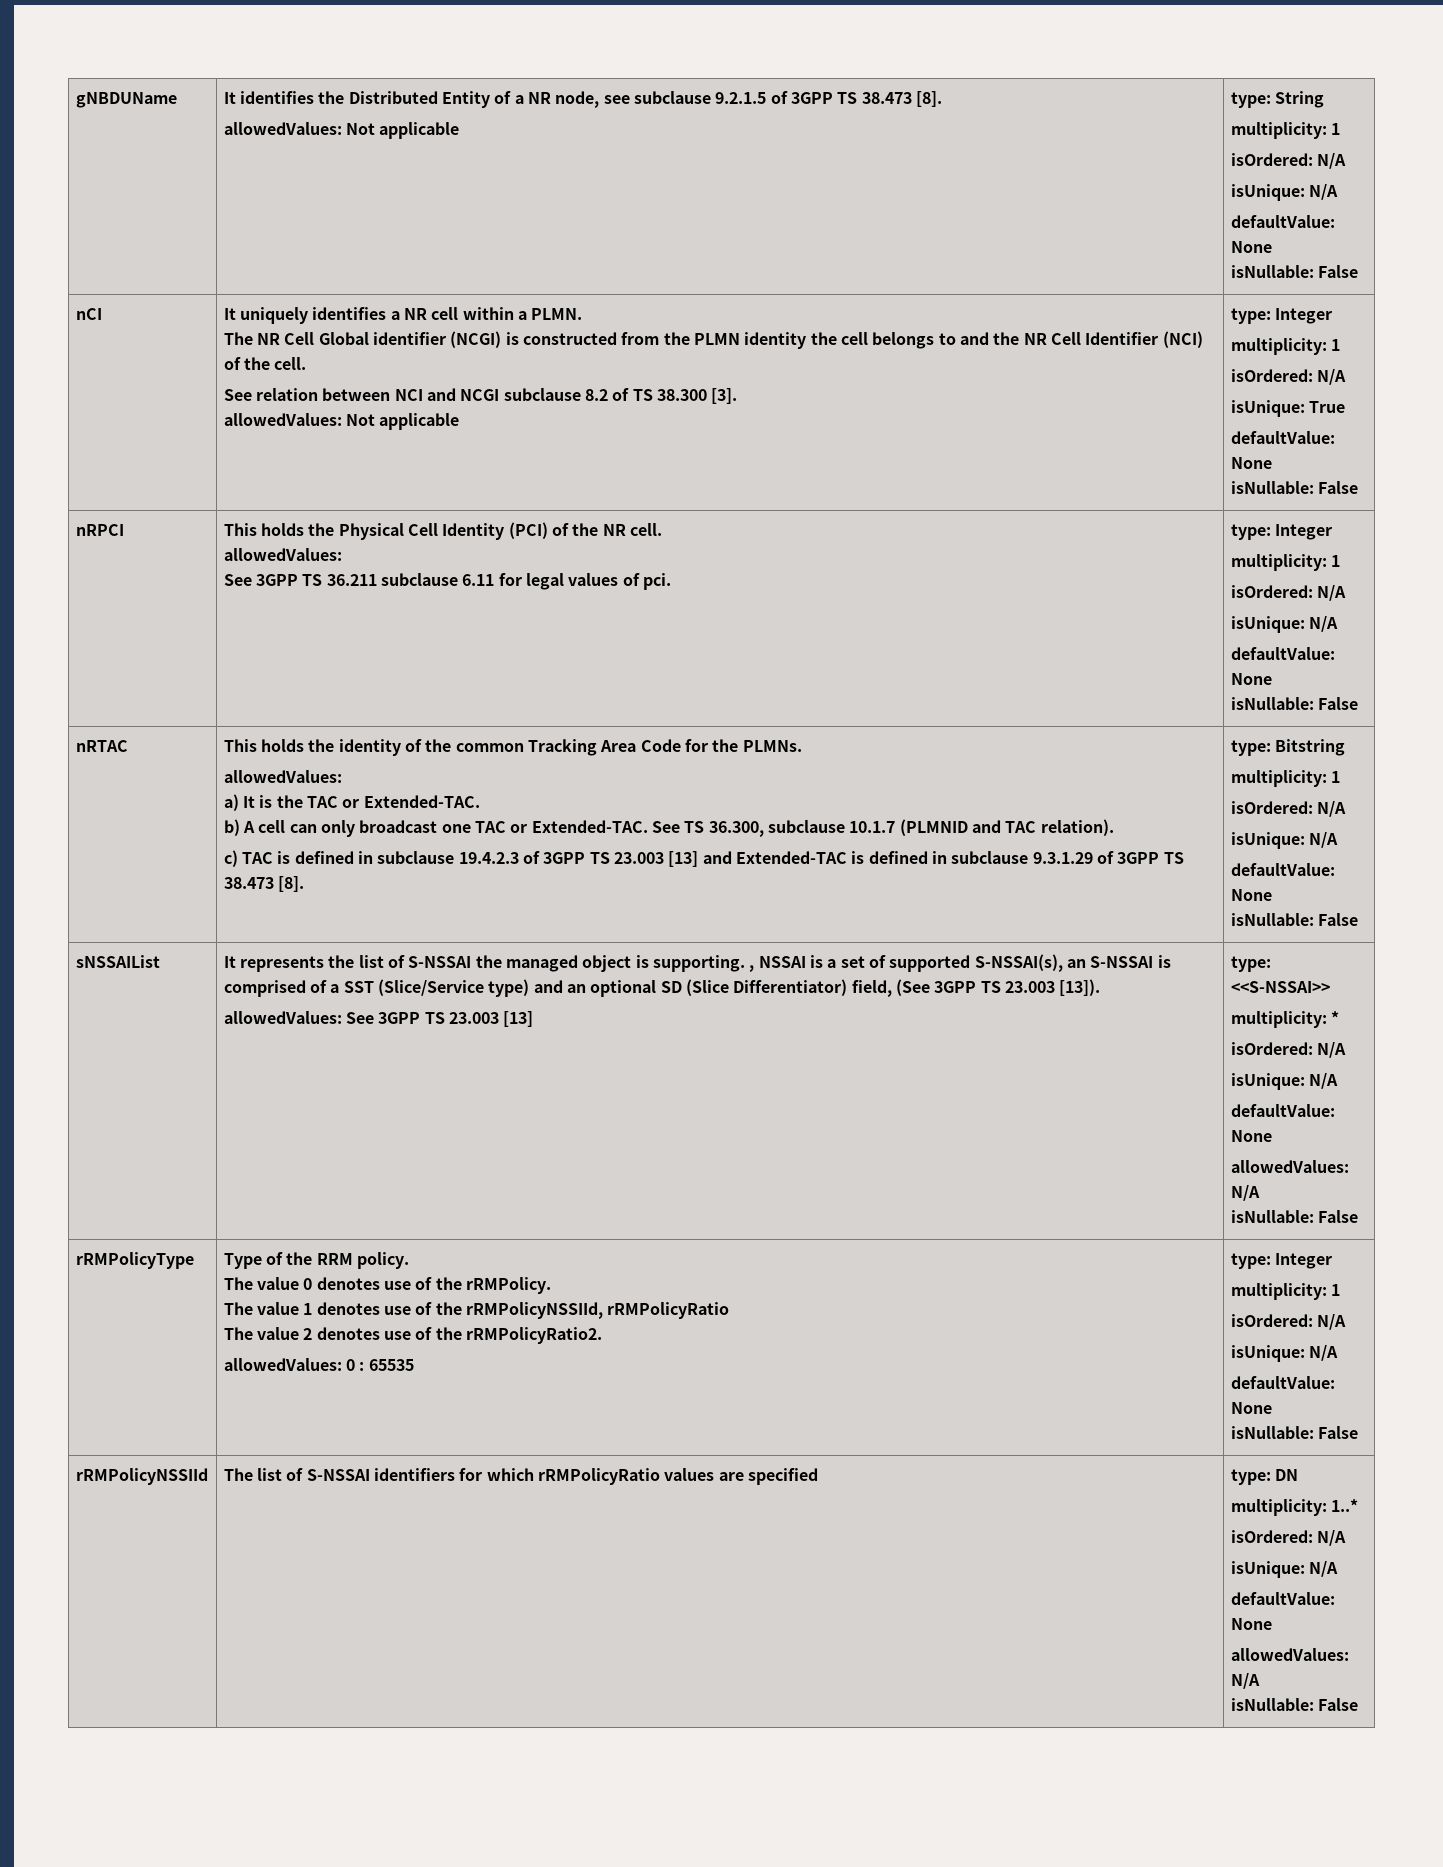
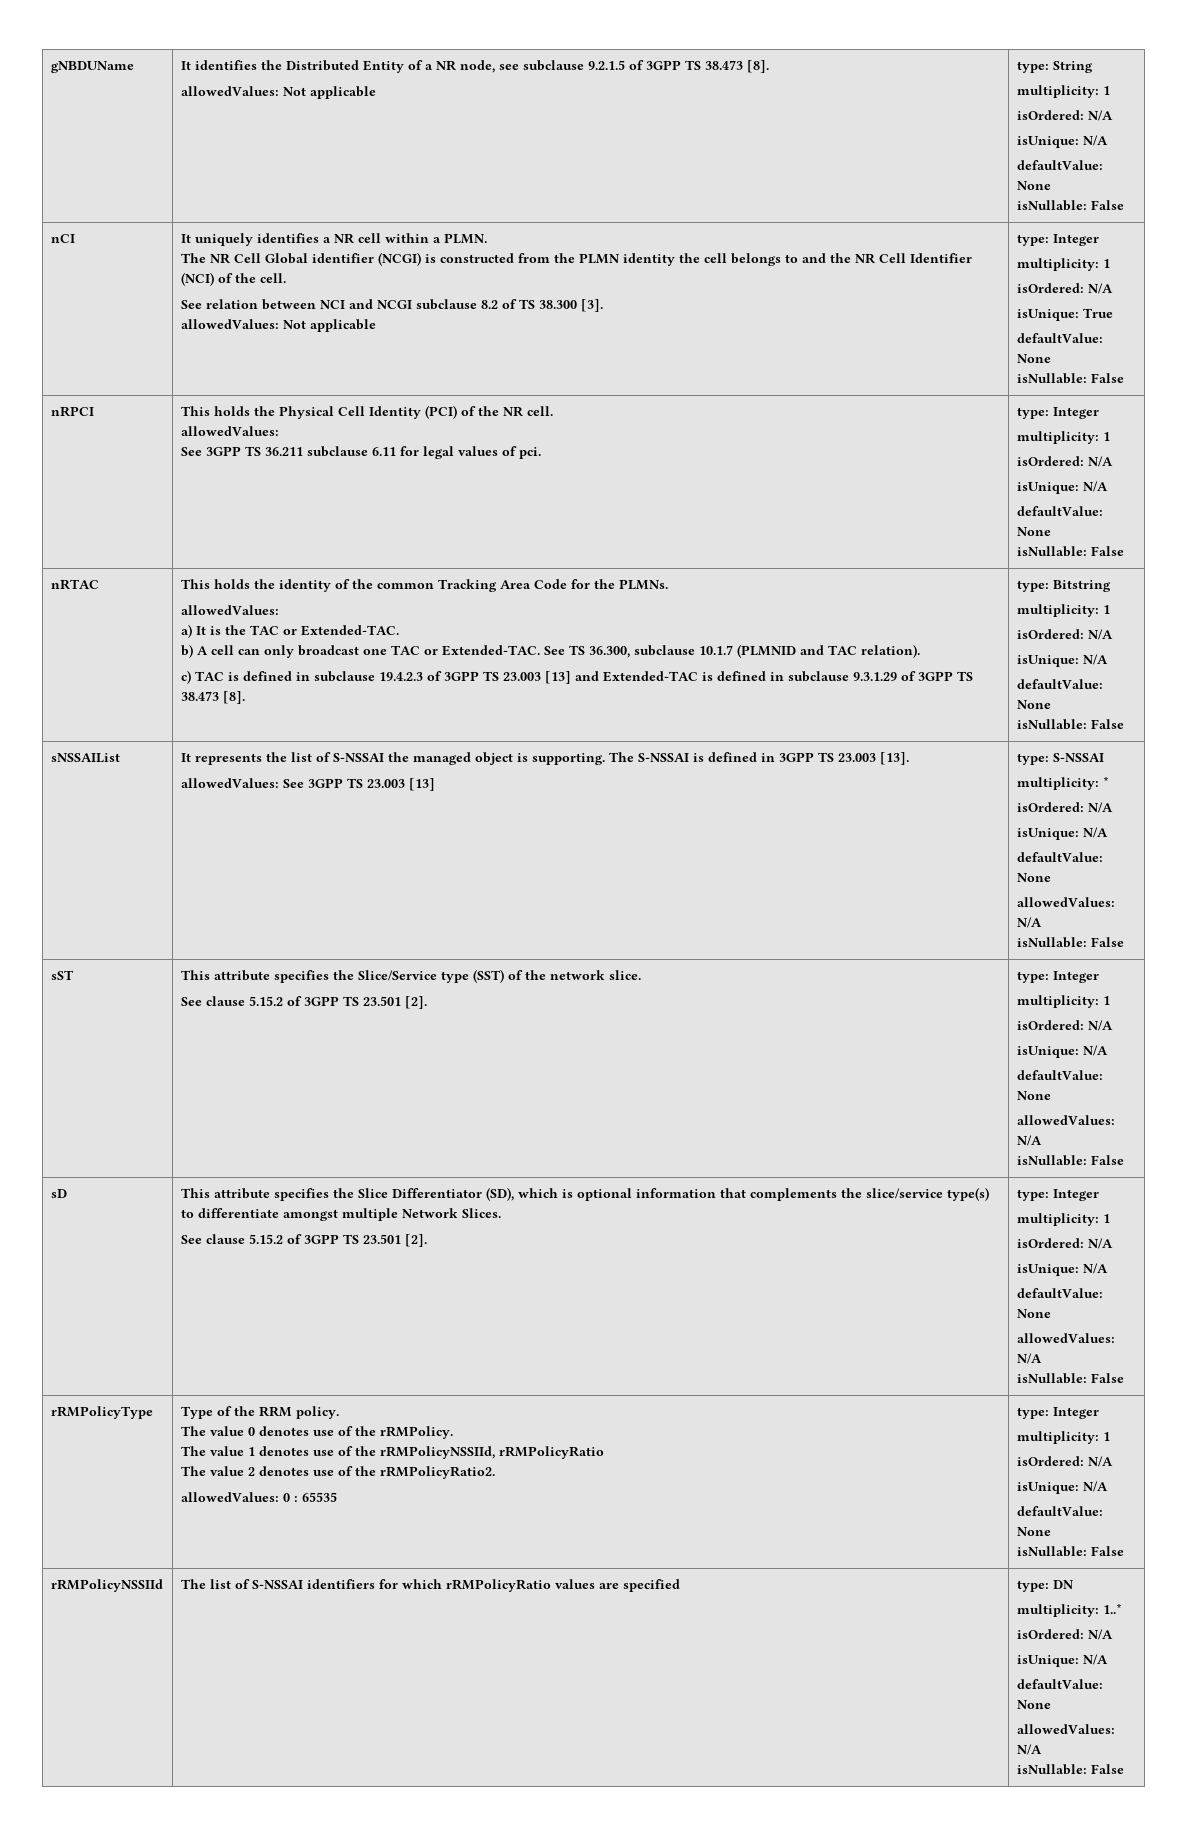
[749,954,1171,972] [223,979,1101,997] , NSSAI is a set of supported S-NSSAI(s), an S-NSSAI is comprised of a SST (Slice/Service type) and an optional SD (Slice Differentiator) field, (See 3GPP TS 23.003 [13]). -> [608,752,909,765] The S-NSSAI is defined in 3GPP TS 23.003 [13].
[1230,981,1330,993] <<S-NSSAI>> -> [1052,753,1104,762] S-NSSAI
(1359, 1216) none -> [50,970,74,980] [180,969,641,983] [180,996,427,1009] [1016,971,1099,983] [1016,995,1110,1008] [1016,1020,1113,1031] [1016,1045,1108,1058] [1016,1070,1103,1080] [1016,1091,1051,1100] [1016,1115,1115,1125] [1016,1135,1042,1146] [1016,1155,1124,1166] [50,1189,67,1198] [180,1187,989,1201] [180,1208,501,1221] [180,1234,427,1247] [1016,1189,1099,1201] [1016,1213,1110,1226] [1016,1238,1113,1249] [1016,1263,1108,1276] [1016,1288,1103,1298] [1016,1309,1051,1318] [1016,1333,1115,1343] [1016,1353,1042,1364] [1016,1373,1124,1384] // sST | This attribute specifies the Slice/Service type (SST) of the network slice. // See clause 5.15.2 of 3GPP TS 23.501 [2]. | type: Integer // multiplicity: 1 // isOrdered: N/A // isUnique: N/A // defaultValue: None // allowedValues: N/A // isNullable: False // sD | This attribute specifies the Slice Differentiator (SD), which is optional information that complements the slice/service type(s) to differentiate amongst multiple Network Slices. // See clause 5.15.2 of 3GPP TS 23.501 [2]. | type: Integer // multiplicity: 1 // isOrdered: N/A // isUnique: N/A // defaultValue: None // allowedValues: N/A // isNullable: False

